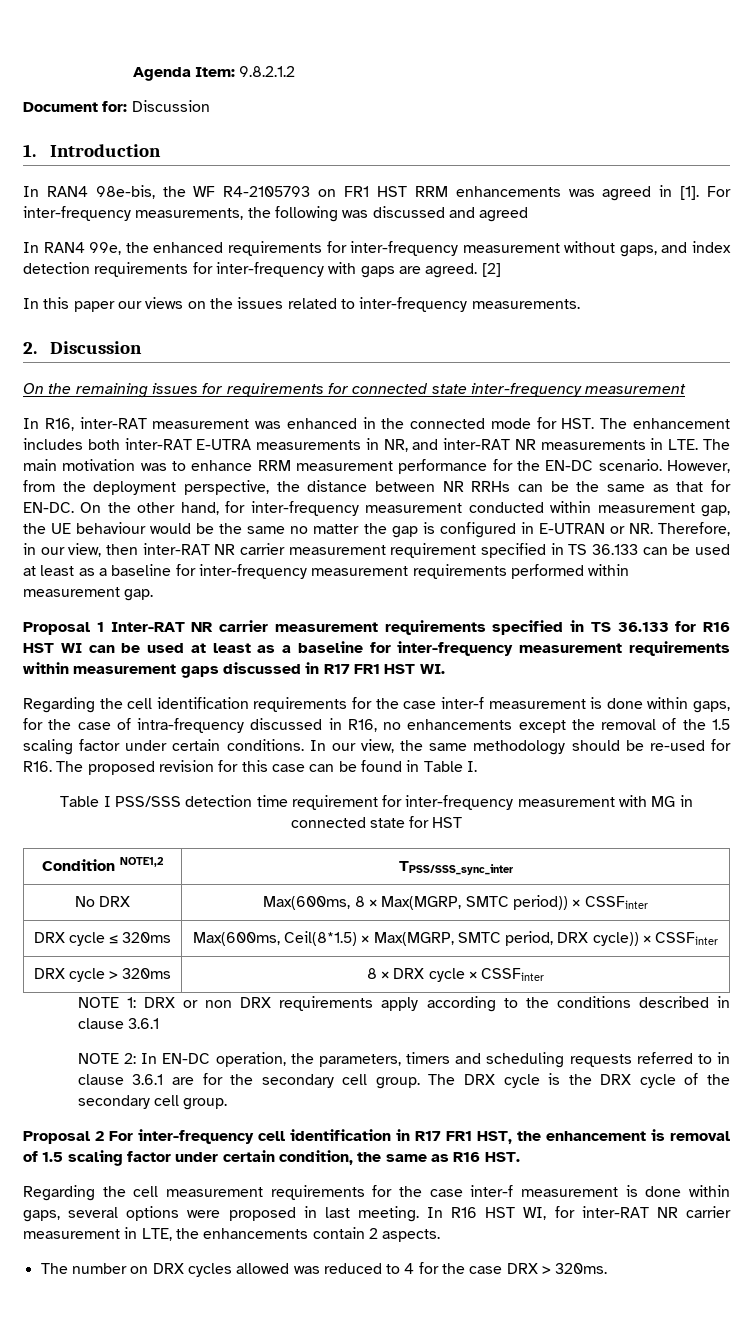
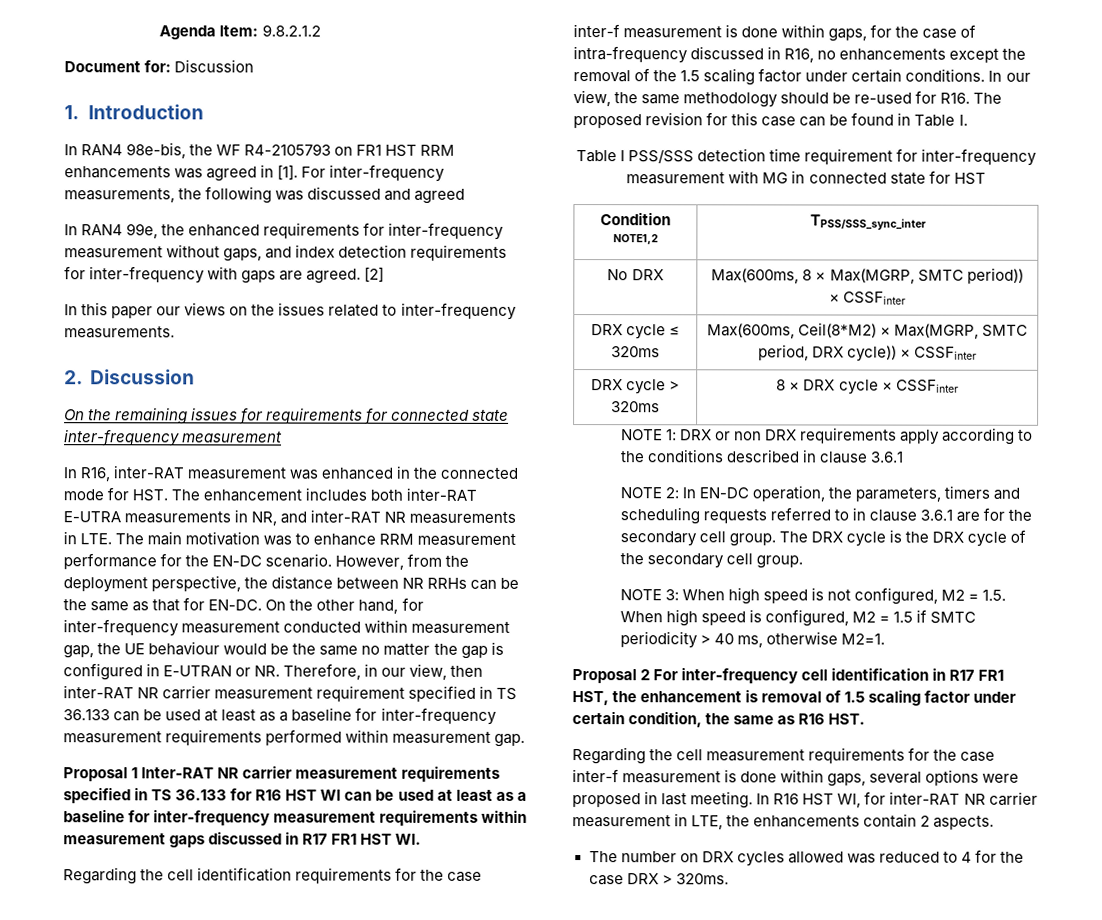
[283,931,357,946] Ceil(8*1.5) -> [797,322,877,338] Ceil(8*M2)
(228, 1104) none -> [619,587,1007,605] [619,609,977,627] [619,631,885,649] // NOTE 3: When high speed is not configured, M2 = 1.5. When high speed is configured, M2 = 1.5 if SMTC periodicity > 40 ms, otherwise M2=1.

